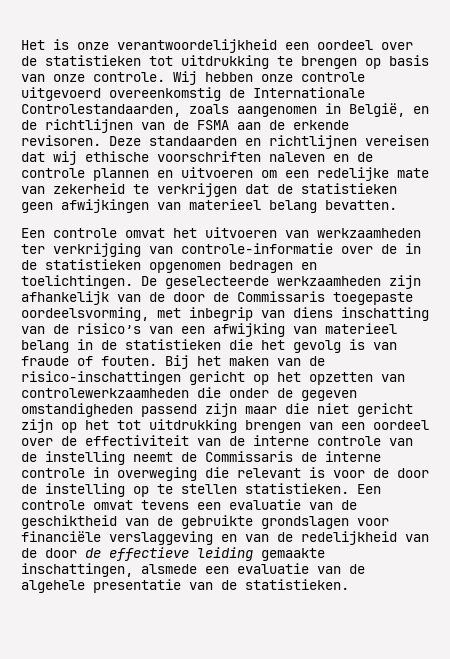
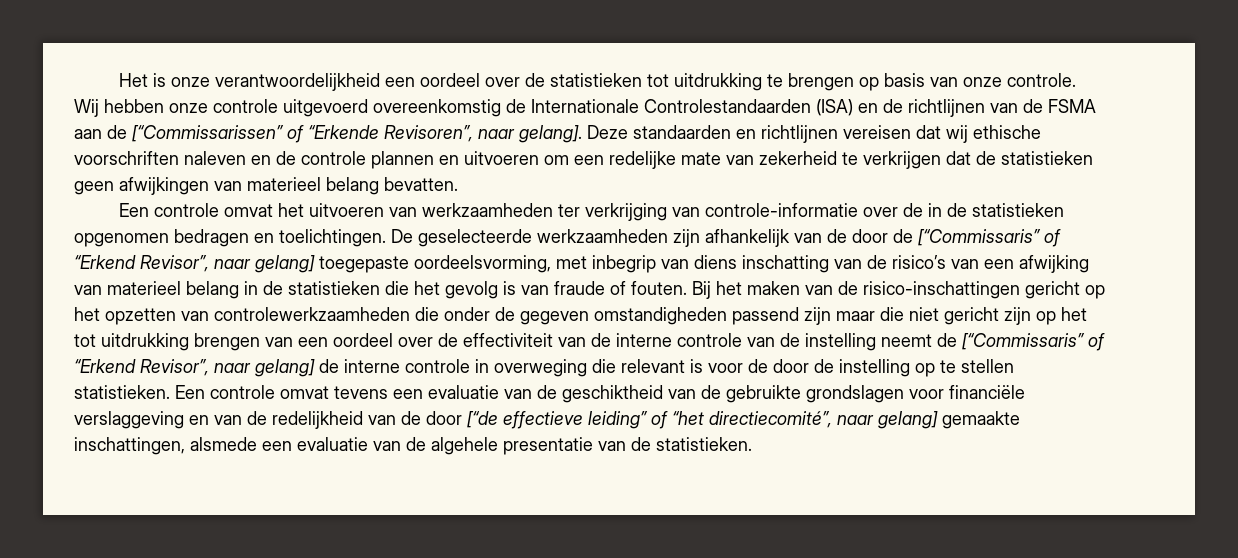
[21,103,405,117] Controlestandaarden, zoals aangenomen in België, -> [644,99,853,116] Controlestandaarden (ISA)
[293,120,349,130] [21,135,101,146] erkende revisoren. -> [132,125,582,143] [“Commissarissen” of “Erkende Revisoren”, naar gelang].
[237,291,325,302] Commissaris -> [918,229,1061,247] [74,255,315,273] [“Commissaris” of “Erkend Revisor”, naar gelang]
[205,451,293,462] Commissaris -> [962,333,1105,351] [74,359,315,377] [“Commissaris” of “Erkend Revisor”, naar gelang]
[85,547,253,561] de effectieve leiding -> [467,411,938,429] [“de effectieve leiding” of “het directiecomité”, naar gelang]

